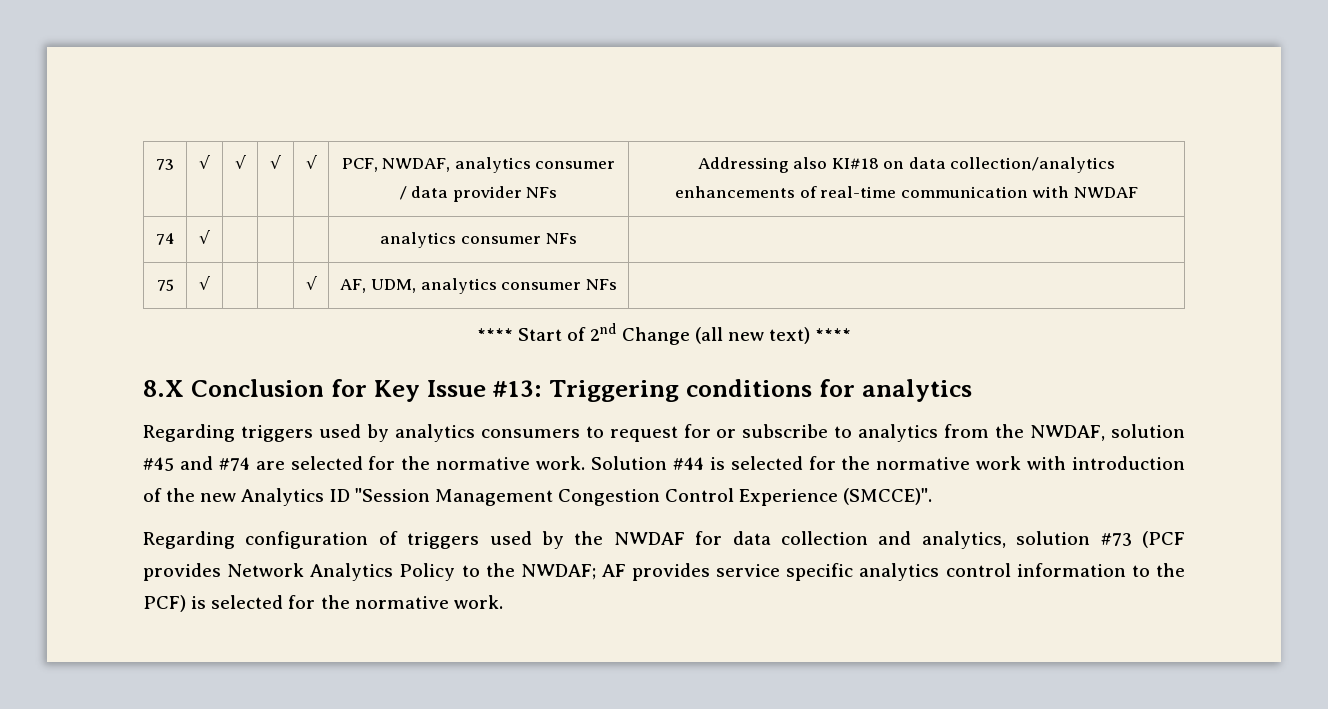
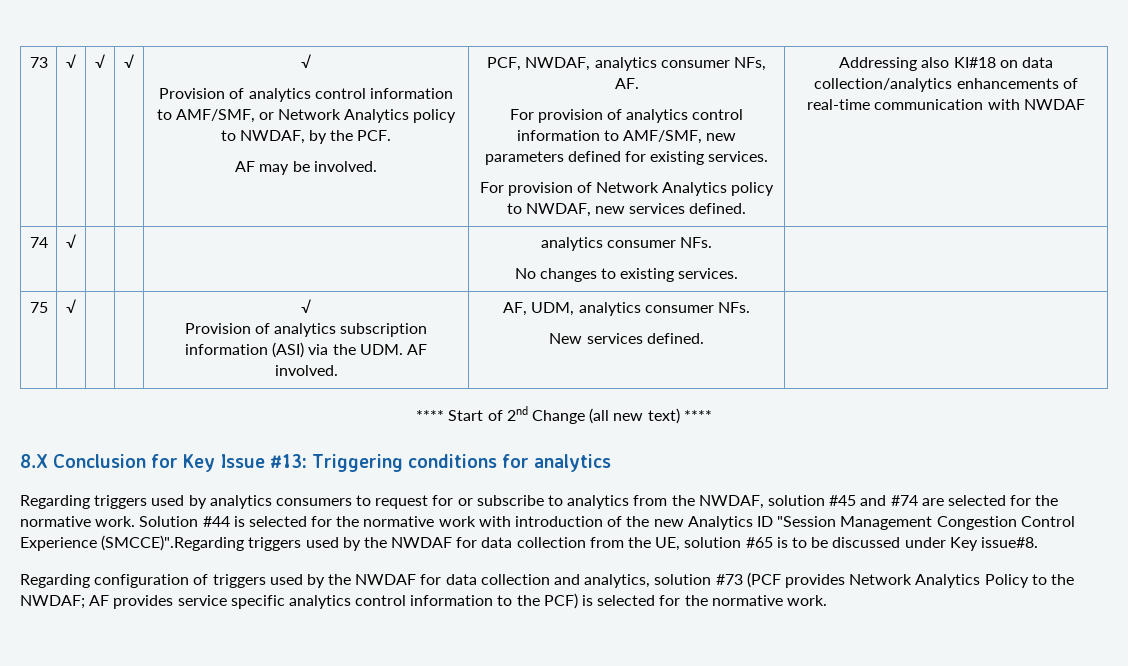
[341,157,616,173] [399,186,558,202] | PCF, NWDAF, analytics consumer / data provider NFs -> [159,88,453,102] [156,109,457,123] [220,130,392,144] [235,161,377,175] [487,57,766,71] [614,78,639,89] [509,109,744,123] [516,130,737,144] [484,151,769,165] [479,182,775,196] [506,203,747,217] // Provision of analytics control information to AMF/SMF, or Network Analytics policy to NWDAF, by the PCF. // AF may be involved. | PCF, NWDAF, analytics consumer NFs, AF. // For provision of analytics control information to AMF/SMF, new parameters defined for existing services. // For provision of Network Analytics policy to NWDAF, new services defined.
[545,233,577,244] [156,279,174,291] [199,276,210,290] [305,276,317,290] NFs | // 75 | √ | | | √ -> [680,237,713,248] [514,268,739,282] [29,302,48,313] [66,299,76,313] [301,299,311,313] [184,323,428,337] [185,342,427,358] [274,365,338,376] NFs. // No changes to existing services. | // 75 | √ | | | √ // Provision of analytics subscription information (ASI) via the UDM. AF involved.
[585,279,617,290] NFs -> [717,302,750,313] [549,333,704,344] NFs. // New services defined.
[843,488,933,505] (SMCCE)". -> [101,535,1038,551] (SMCCE)".Regarding triggers used by the NWDAF for data collection from the UE, solution #65 is to be discussed under Key issue#8.

